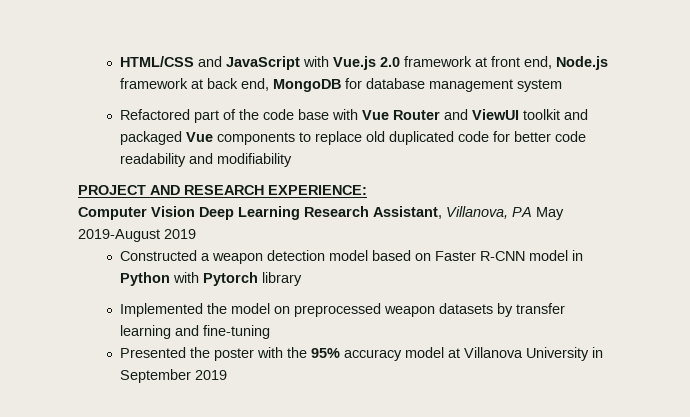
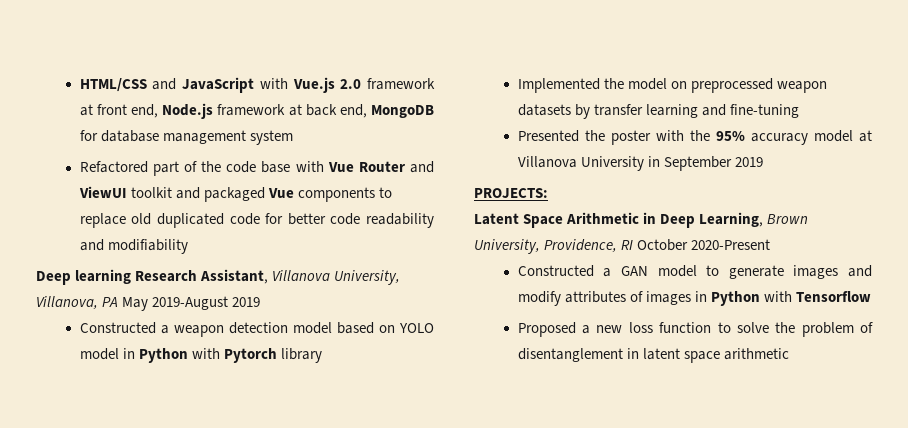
[78,185,367,195] [78,206,442,220] PROJECT AND RESEARCH EXPERIENCE: // Computer Vision Deep Learning Research Assistant, -> [36,269,401,285] Deep learning Research Assistant, Villanova University,
[434,251,525,261] Faster R-CNN -> [399,323,435,333] YOLO
(227, 375) none -> [474,188,548,198] [474,212,809,228] [474,239,771,254] [517,265,872,279] [517,291,872,306] [517,322,874,337] [517,348,789,363] // PROJECTS: // Latent Space Arithmetic in Deep Learning, Brown University, Providence, RI October 2020-Present // Constructed a GAN model to generate images and modify attributes of images in Python with Tensorflow // Proposed a new loss function to solve the problem of disentanglement in latent space arithmetic

